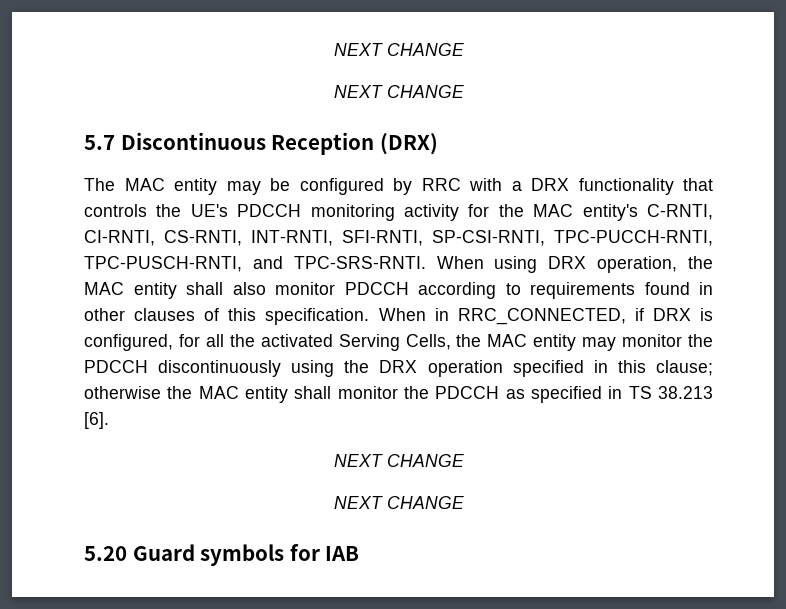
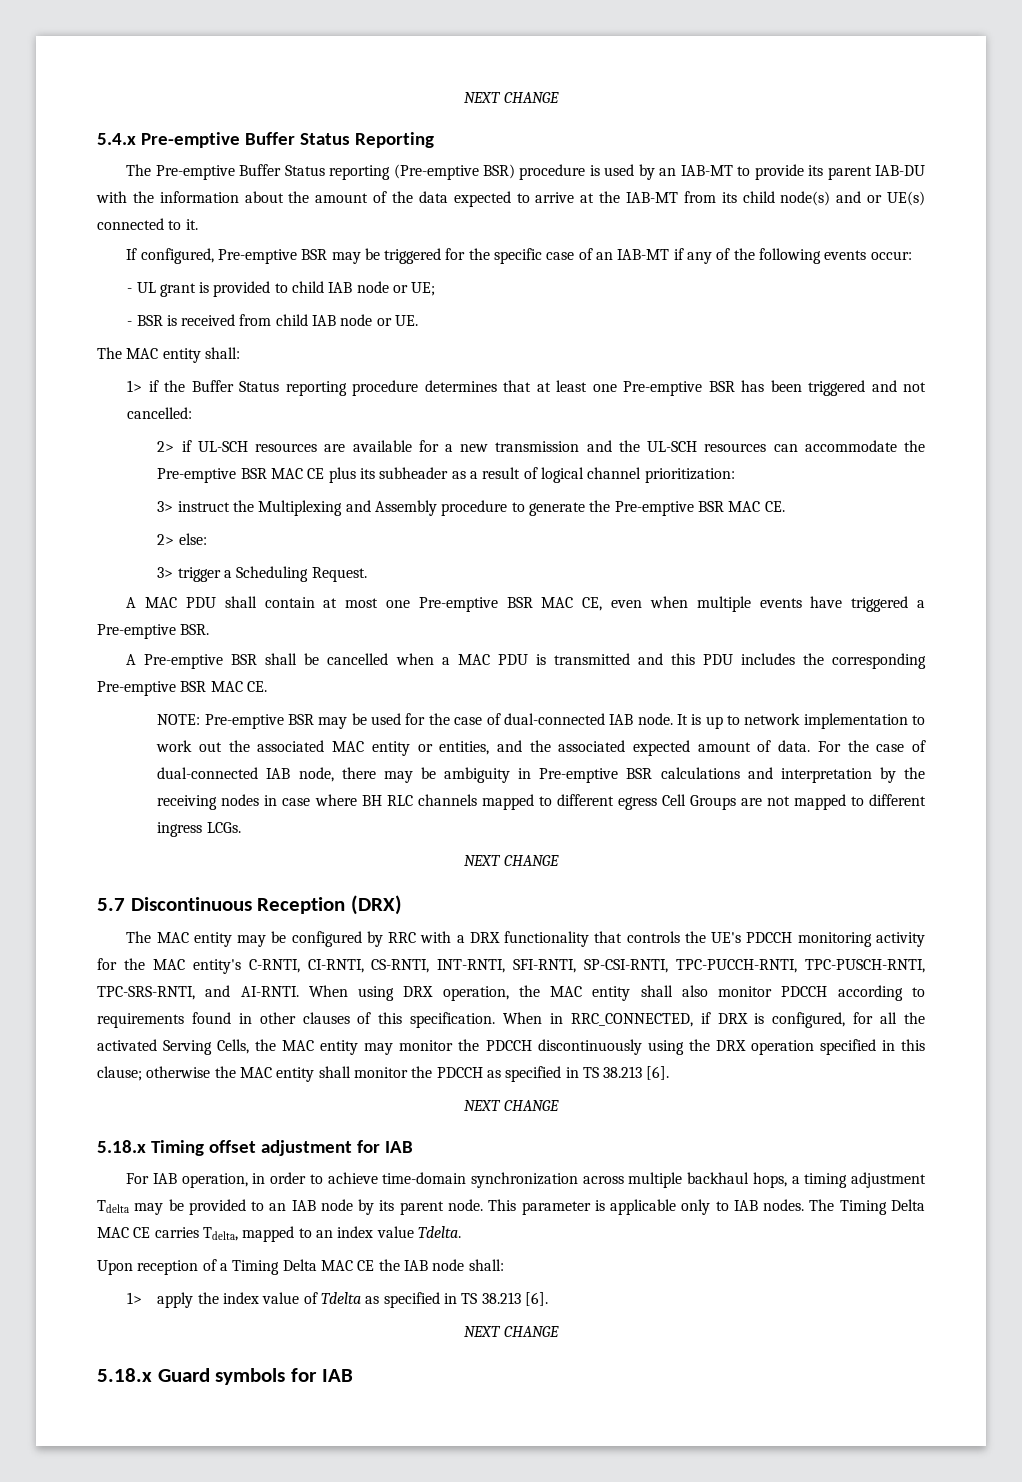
[333,43,464,56] NEXT CHANGE -> [464,92,559,103] [97,132,434,148] [126,164,925,180] [96,191,926,207] [97,218,198,230] [126,248,912,264] [127,281,436,297] [127,314,419,326] [97,347,240,363] [127,380,926,396] [127,407,193,419] [157,440,925,452] [157,467,735,483] [157,500,785,516] [157,533,207,545] [157,566,367,582] [126,596,926,612] [97,624,210,639] [126,653,926,669] [97,681,267,696] [157,713,925,729] [156,740,926,756] [157,767,925,783] [157,794,927,810] [157,822,241,837] NEXT CHANGE // 5.4.x Pre-emptive Buffer Status Reporting // The Pre-emptive Buffer Status reporting (Pre-emptive BSR) procedure is used by an IAB-MT to provide its parent IAB-DU with the information about the amount of the data expected to arrive at the IAB-MT from its child node(s) and or UE(s) connected to it. // If configured, Pre-emptive BSR may be triggered for the specific case of an IAB-MT if any of the following events occur: // - UL grant is provided to child IAB node or UE; // - BSR is received from child IAB node or UE. // The MAC entity shall: // 1> if the Buffer Status reporting procedure determines that at least one Pre-emptive BSR has been triggered and not cancelled: // 2> if UL-SCH resources are available for a new transmission and the UL-SCH resources can accommodate the Pre-emptive BSR MAC CE plus its subheader as a result of logical channel prioritization: // 3> instruct the Multiplexing and Assembly procedure to generate the Pre-emptive BSR MAC CE. // 2> else: // 3> trigger a Scheduling Request. // A MAC PDU shall contain at most one Pre-emptive BSR MAC CE, even when multiple events have triggered a Pre-emptive BSR. // A Pre-emptive BSR shall be cancelled when a MAC PDU is transmitted and this PDU includes the corresponding Pre-emptive BSR MAC CE. // NOTE: Pre-emptive BSR may be used for the case of dual-connected IAB node. It is up to network implementation to work out the associated MAC entity or entities, and the associated expected amount of data. For the case of dual-connected IAB node, there may be ambiguity in Pre-emptive BSR calculations and interpretation by the receiving nodes in case where BH RLC channels mapped to different egress Cell Groups are not mapped to different ingress LCGs.
[252,256,426,269] and TPC-SRS-RNTI. -> [97,985,299,1000] TPC-SRS-RNTI, and AI-RNTI.
[333,496,464,509] [84,546,127,561] // NEXT CHANGE // 5.20 -> [97,1140,413,1156] [126,1172,926,1188] [97,1199,925,1215] [97,1226,461,1242] [97,1259,504,1275] [127,1292,548,1308] [464,1326,559,1337] [97,1368,152,1382] // 5.18.x Timing offset adjustment for IAB // For IAB operation, in order to achieve time-domain synchronization across multiple backhaul hops, a timing adjustment Tdelta may be provided to an IAB node by its parent node. This parameter is applicable only to IAB nodes. The Timing Delta MAC CE carries Tdelta, mapped to an index value Tdelta. // Upon reception of a Timing Delta MAC CE the IAB node shall: // 1> apply the index value of Tdelta as specified in TS 38.213 [6]. // NEXT CHANGE // 5.18.x

